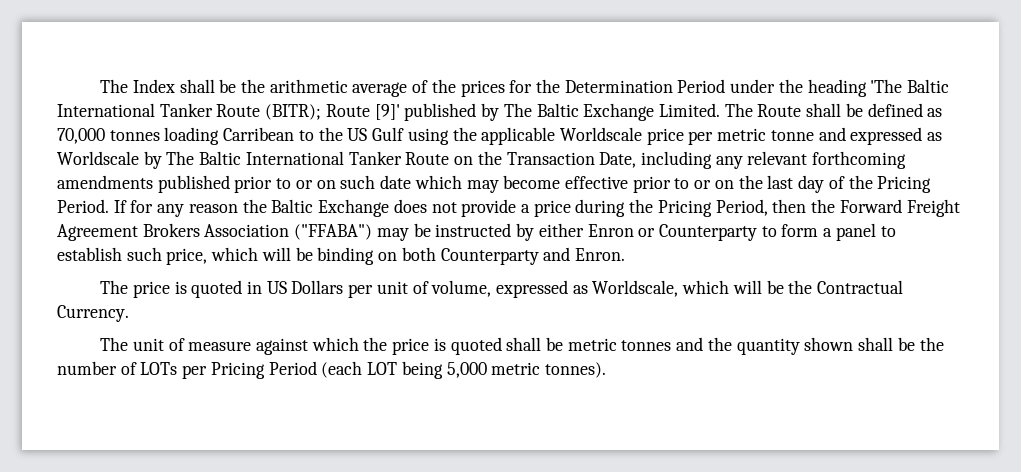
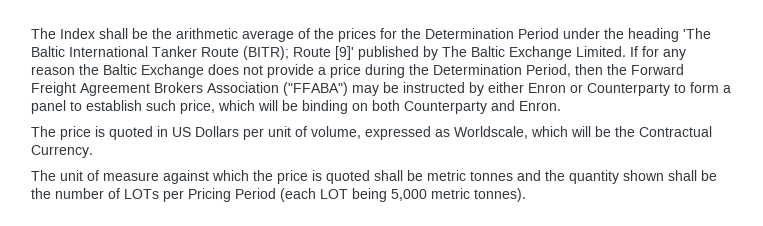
[724,103,943,117] [57,127,943,145] [57,151,907,169] [57,175,932,193] [57,199,109,213] The Route shall be defined as 70,000 tonnes loading Carribean to the US Gulf using the applicable Worldscale price per metric tonne and expressed as Worldscale by The Baltic International Tanker Route on the Transaction Date, including any relevant forthcoming amendments published prior to or on such date which may become effective prior to or on the last day of the Pricing Period. -> (626, 51) none
[657,200,712,217] Pricing -> [433,64,522,75] Determination

